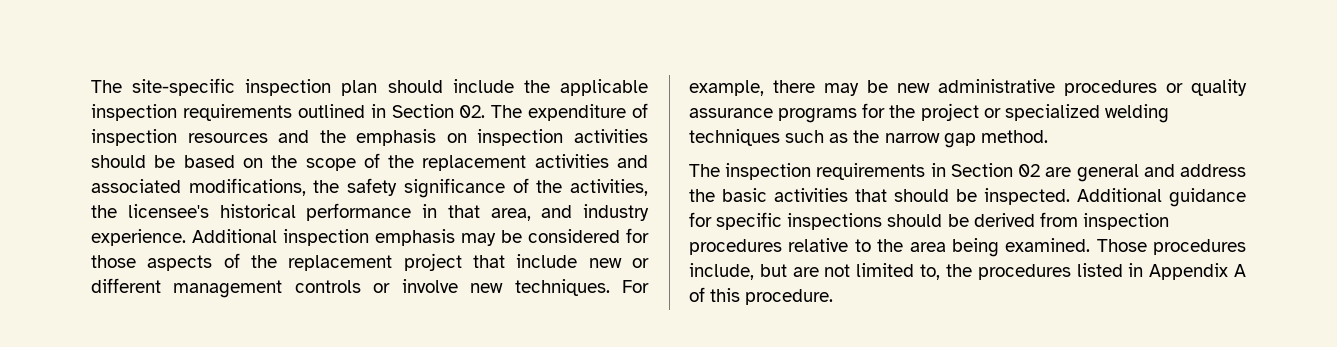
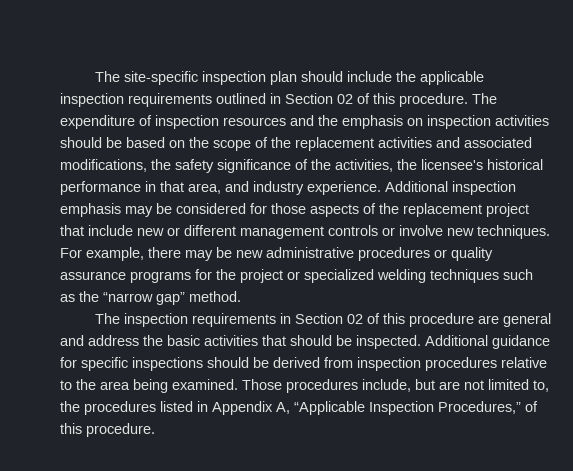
[459,105,486,118] 02. -> [337,93,468,107] 02 of this procedure.
[884,133,976,148] narrow gap -> [103,292,185,305] “narrow gap”
(1041, 170) none -> [366,313,474,327] of this procedure
[1234,264,1246,277] A -> [276,401,521,415] A, “Applicable Inspection Procedures,”

